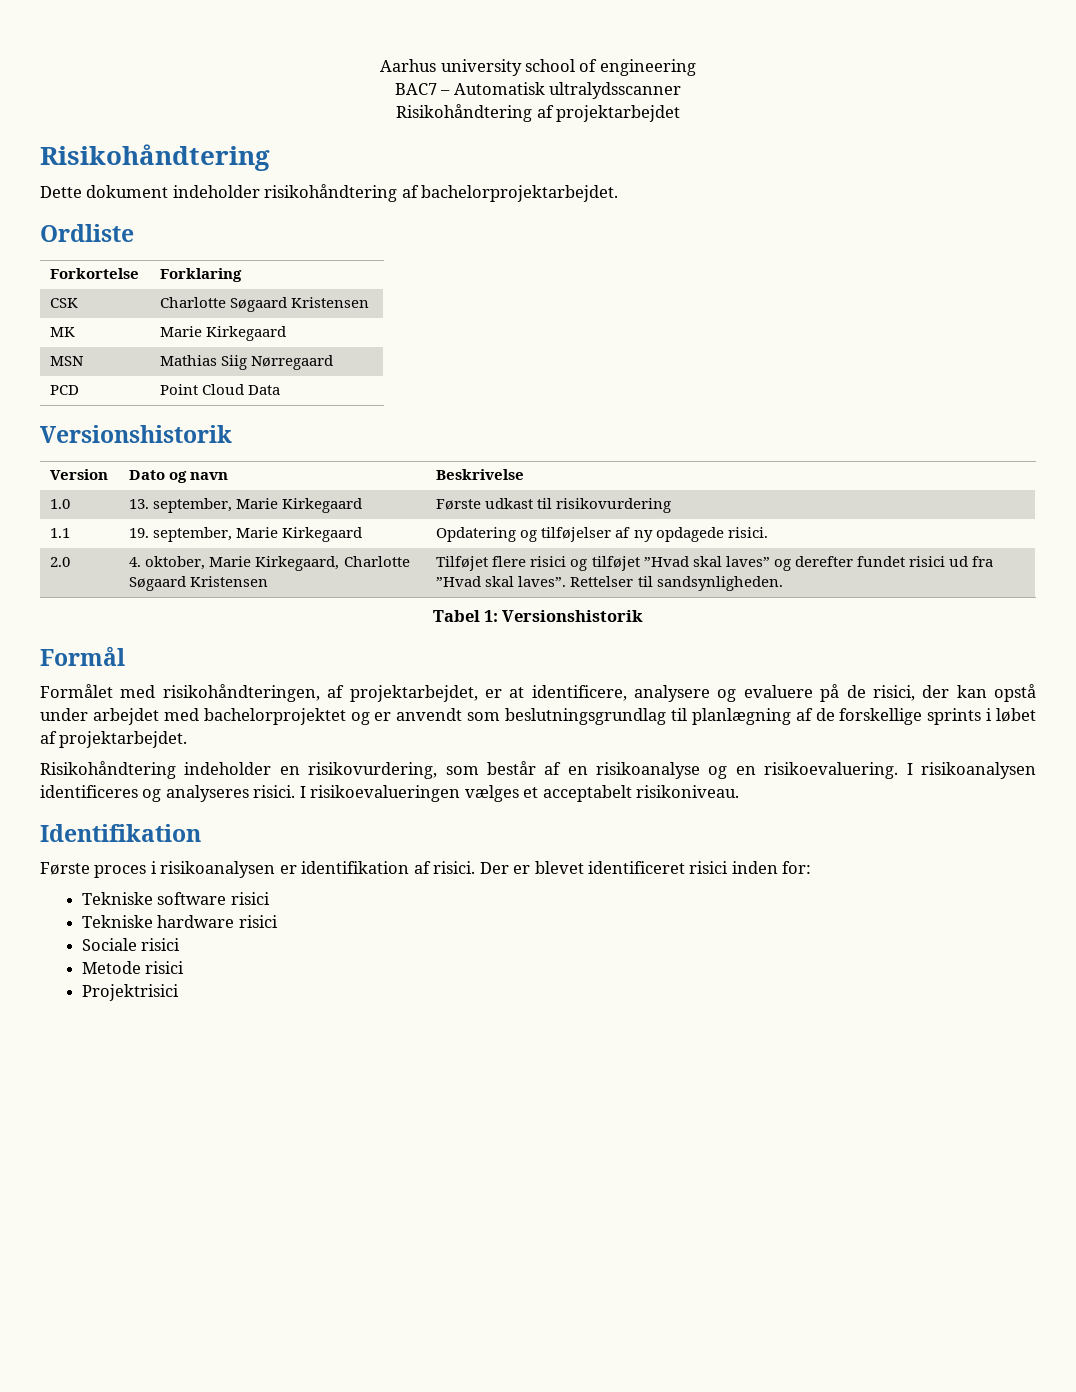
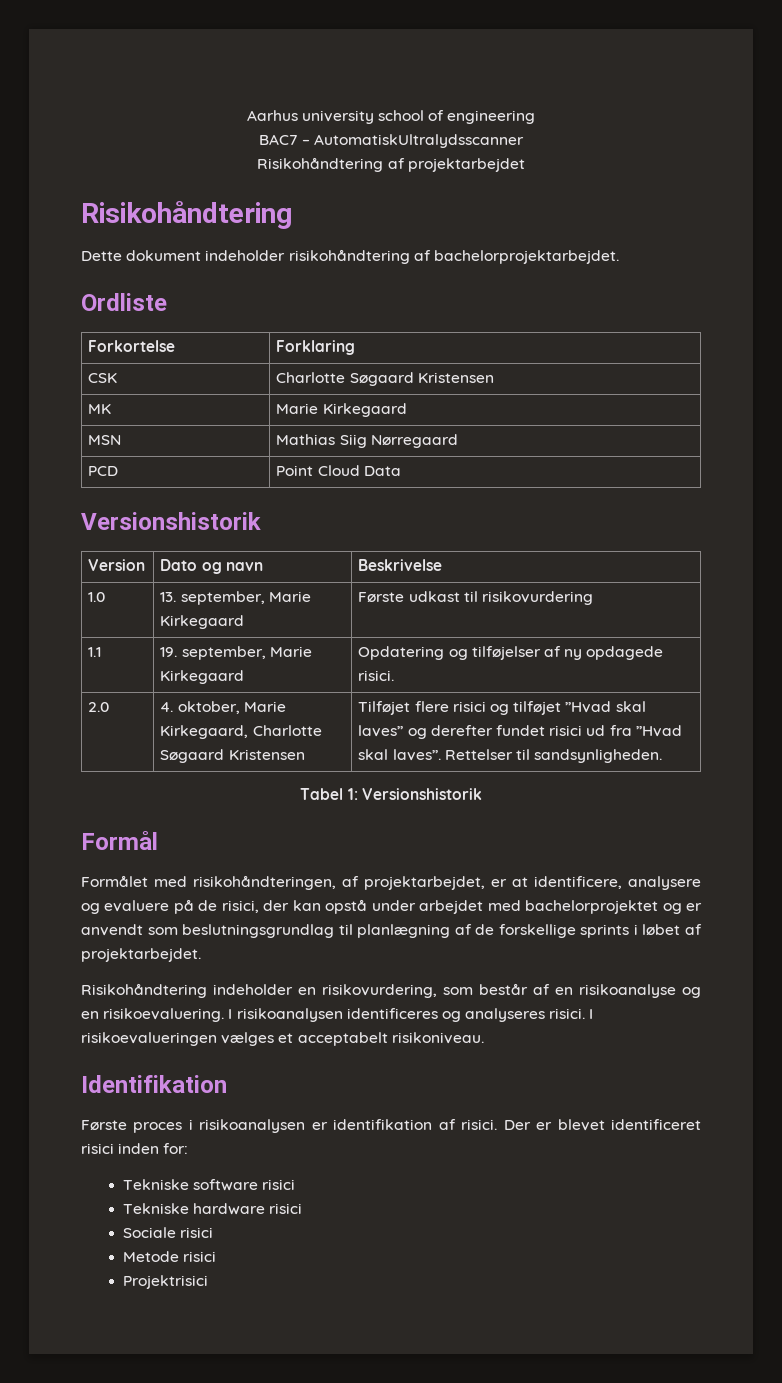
[453,82,682,99] Automatisk ultralydsscanner -> [314,134,525,148] AutomatiskUltralydsscanner

